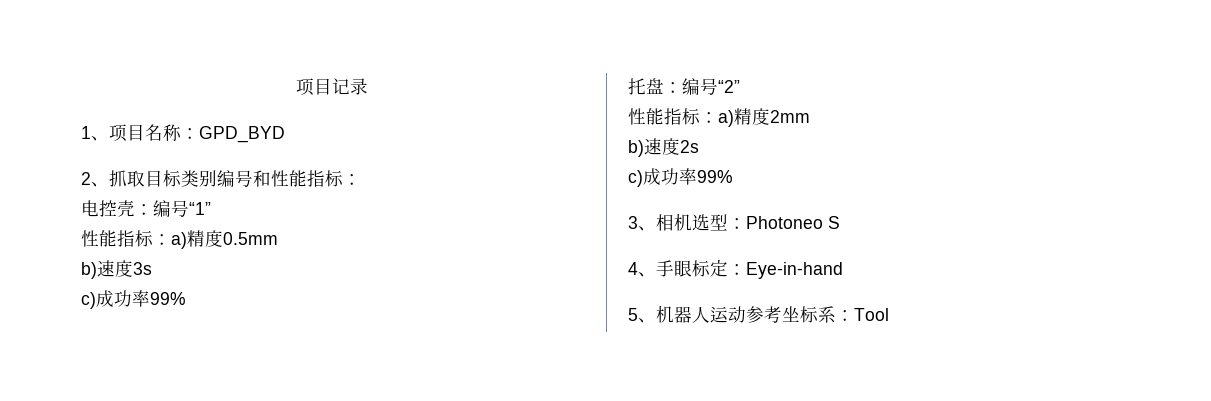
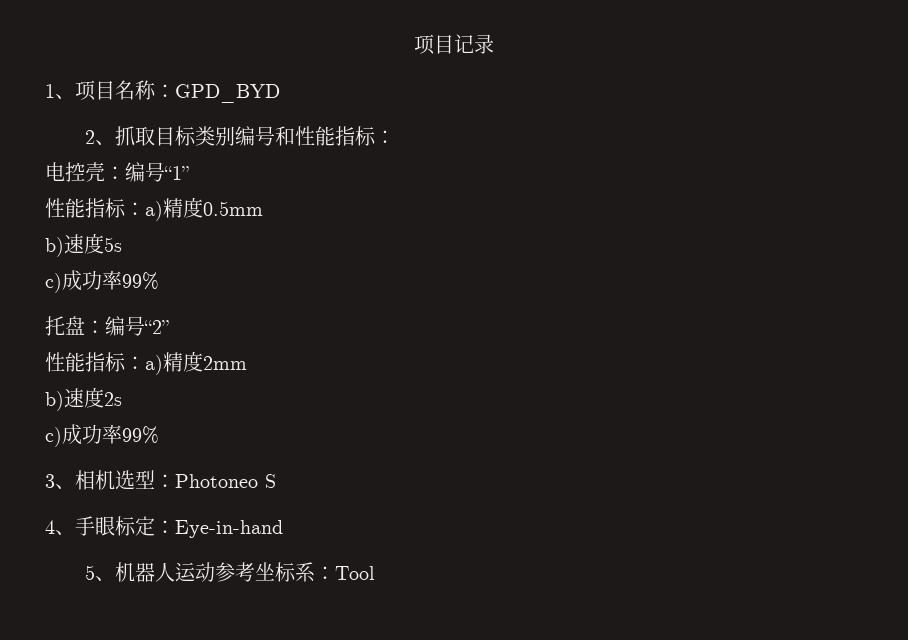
[133,262,152,275] 3s -> [104,237,122,252] 5s

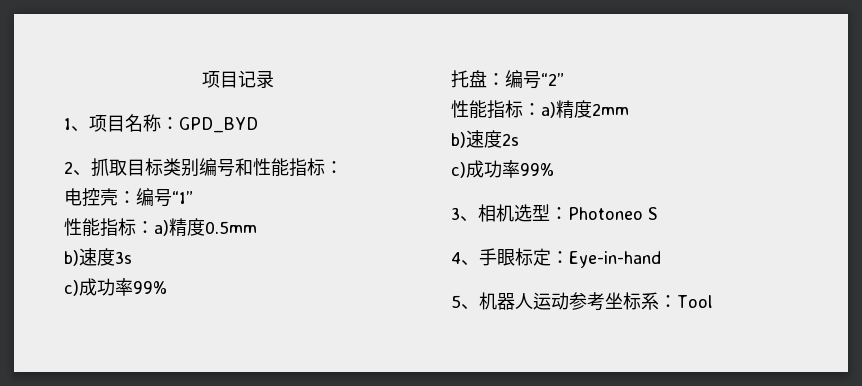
[104,237,122,252] 5s -> [115,251,132,264] 3s

